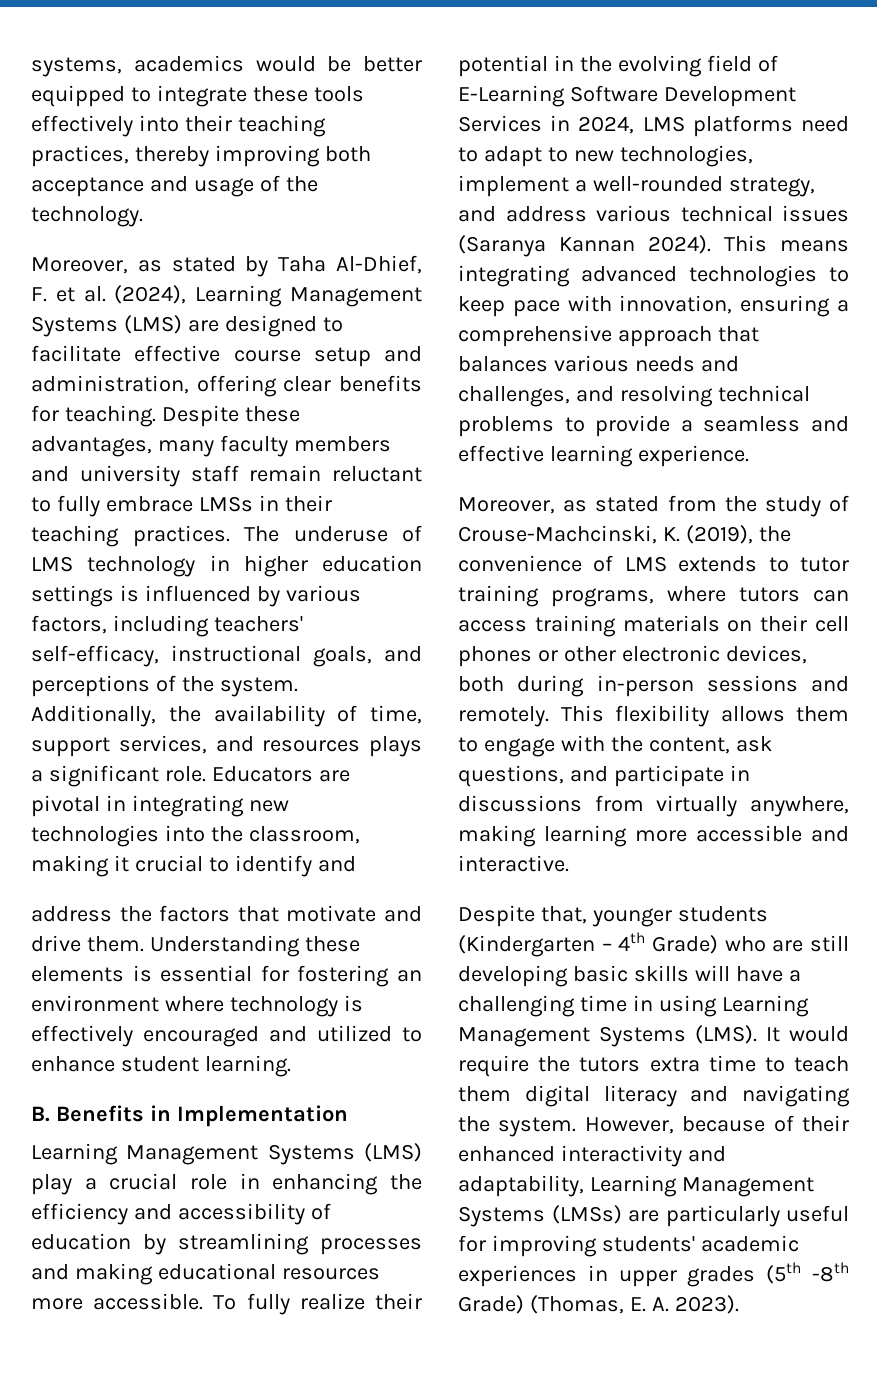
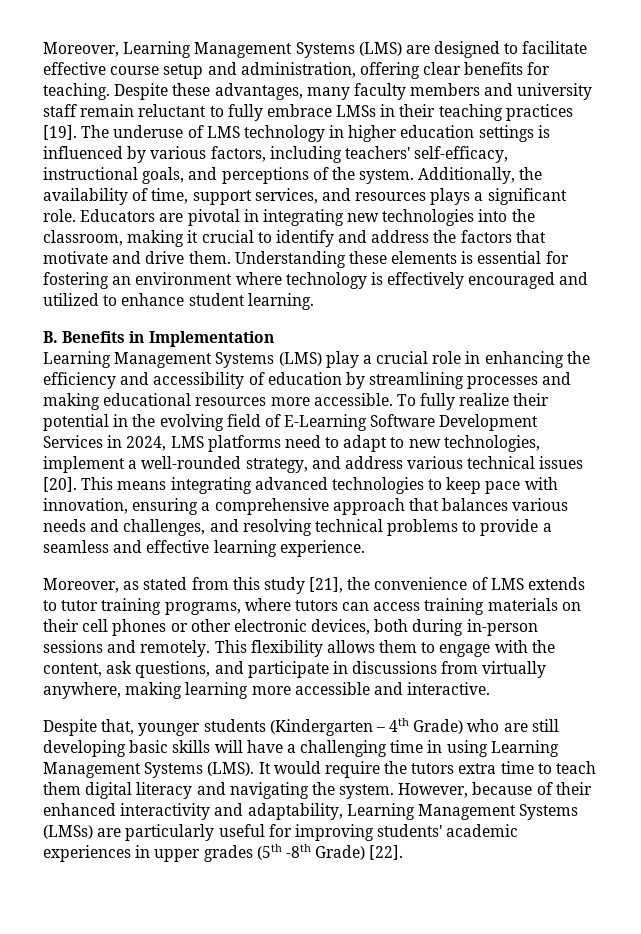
[31,55,422,77] [31,85,364,107] [31,115,326,137] [31,145,371,167] [31,175,318,197] [31,206,143,227] [31,255,423,277] [31,285,187,304] systems, academics would be better equipped to integrate these tools effectively into their teaching practices, thereby improving both acceptance and usage of the technology. // Moreover, as stated by Taha Al-Dhief, F. et al. (2024), -> [43,42,119,57] Moreover,
[132,525,230,547] practices. -> [505,104,573,121] [43,125,77,140] practices [19].
(356, 864) // -> (368, 236) none
[458,235,711,257] (Saranya Kannan 2024). -> [43,477,77,492] [20].
[724,495,849,517] [458,525,753,544] the study of Crouse-Machcinski, K. (2019), -> [232,577,344,594] this study [21],
[529,1295,739,1314] (Thomas, E. A. 2023). -> [369,845,404,860] [22].

